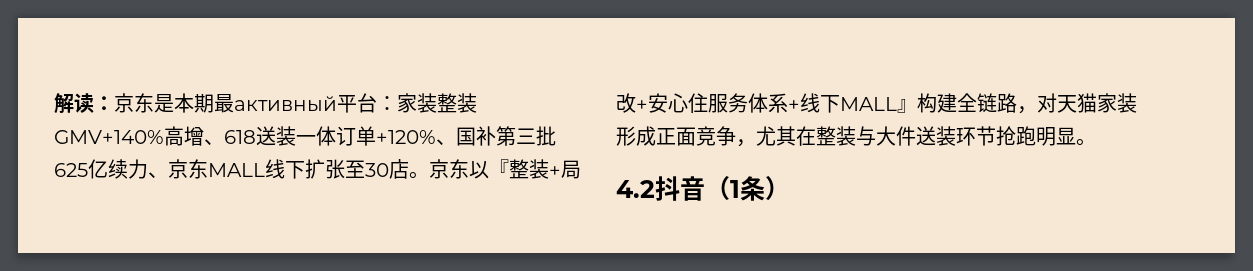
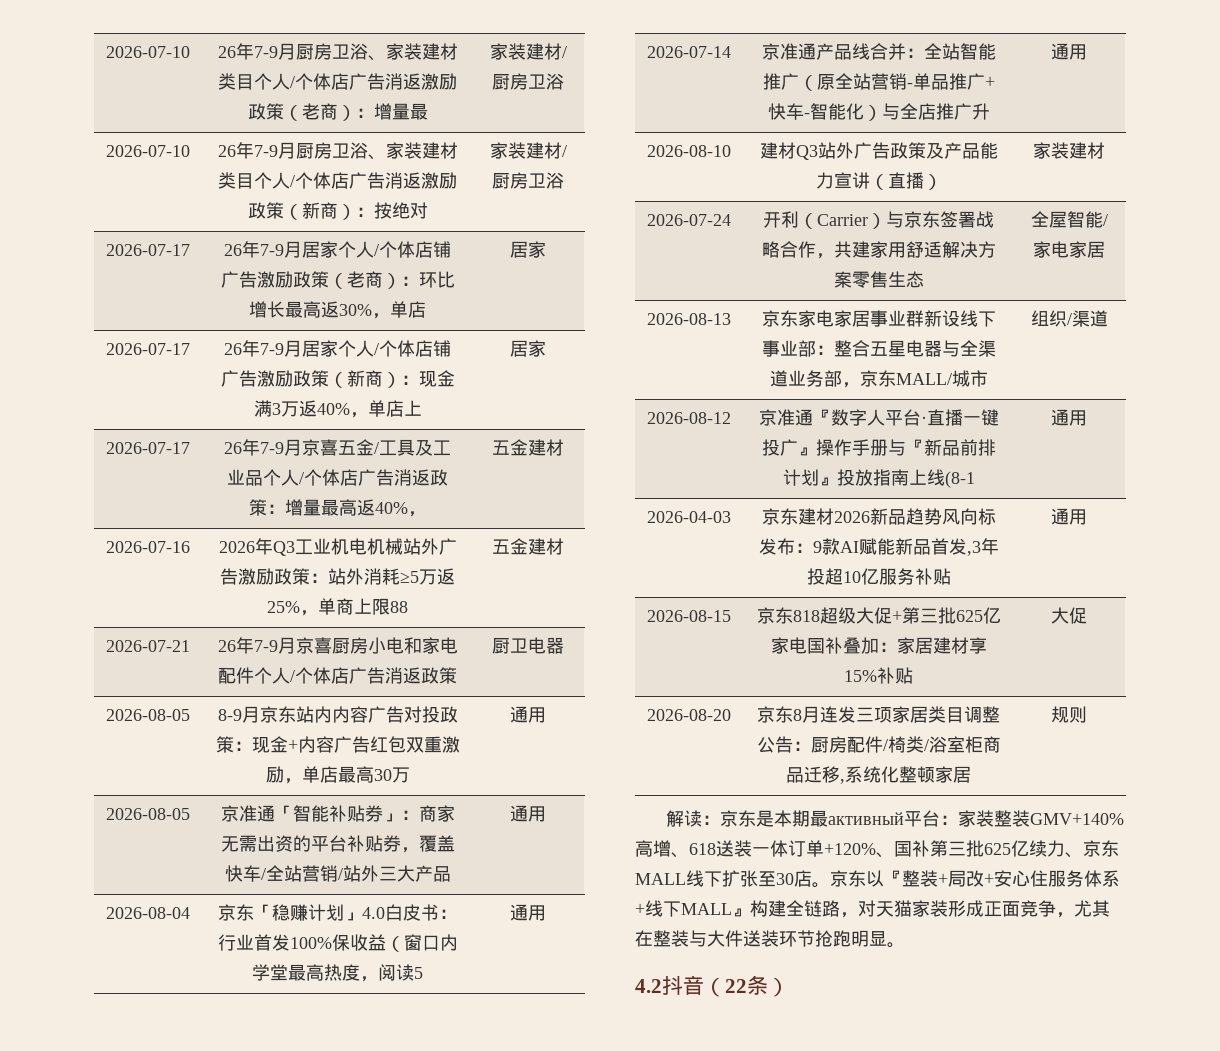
(54, 103) none -> [106,46,191,58] [217,43,458,61] [218,73,458,90] [247,103,428,121] [489,43,567,60] [492,73,564,90] [106,145,191,157] [217,142,458,160] [218,172,458,189] [247,202,428,220] [489,142,567,159] [492,172,564,189] [106,244,191,256] [224,241,452,258] [220,271,455,289] [249,301,427,319] [510,241,546,258] [106,343,191,355] [224,340,452,357] [220,370,455,388] [253,400,422,418] [510,340,546,357] [106,442,191,454] [224,439,452,456] [227,469,449,486] [249,499,427,517] [492,439,564,456] [106,541,191,553] [218,538,457,556] [220,568,456,585] [267,598,409,616] [492,538,564,555] [106,640,191,652] [217,637,458,654] [218,667,458,684] [492,637,564,654] [106,709,191,721] [217,706,458,723] [215,736,460,753] [265,766,410,784] [510,706,546,723] [106,808,191,820] [220,805,455,822] [220,835,455,853] [224,865,451,882] [510,805,546,822] [106,907,191,919] [218,904,458,921] [217,934,458,952] [252,964,424,982] [510,904,546,921] [647,46,732,58] [761,43,996,60] [762,73,995,91] [767,103,990,121] [1051,43,1087,60] [647,145,732,157] [759,142,998,160] [815,172,942,190] [1033,142,1105,159] [647,214,732,226] [763,211,994,229] [761,241,996,259] [833,271,924,288] [1030,211,1108,228] [1033,241,1105,258] [647,313,732,325] [761,310,996,327] [761,340,996,357] [769,370,988,388] [1030,310,1108,327] [647,412,732,424] [758,409,999,426] [761,439,996,456] [782,469,975,488] [1051,409,1087,426] [647,511,732,523] [761,508,996,525] [758,538,999,556] [806,568,951,585] [1051,508,1087,525] [647,610,732,622] [756,607,1001,624] [770,637,987,654] [844,667,913,684] [1051,607,1087,624] [647,709,732,721] [757,706,1000,723] [756,736,1001,753] [786,766,971,784] [1051,706,1087,723] 2026-07-10 | 26年7-9月厨房卫浴、家装建材类目个人/个体店广告消返激励政策（老商）：增量最 | 家装建材/厨房卫浴 // 2026-07-10 | 26年7-9月厨房卫浴、家装建材类目个人/个体店广告消返激励政策（新商）：按绝对 | 家装建材/厨房卫浴 // 2026-07-17 | 26年7-9月居家个人/个体店铺广告激励政策（老商）：环比增长最高返30%，单店 | 居家 // 2026-07-17 | 26年7-9月居家个人/个体店铺广告激励政策（新商）：现金满3万返40%，单店上 | 居家 // 2026-07-17 | 26年7-9月京喜五金/工具及工业品个人/个体店广告消返政策：增量最高返40%， | 五金建材 // 2026-07-16 | 2026年Q3工业机电机械站外广告激励政策：站外消耗≥5万返25%，单商上限88 | 五金建材 // 2026-07-21 | 26年7-9月京喜厨房小电和家电配件个人/个体店广告消返政策 | 厨卫电器 // 2026-08-05 | 8-9月京东站内内容广告对投政策：现金+内容广告红包双重激励，单店最高30万 | 通用 // 2026-08-05 | 京准通「智能补贴券」：商家无需出资的平台补贴券，覆盖快车/全站营销/站外三大产品 | 通用 // 2026-08-04 | 京东「稳赚计划」4.0白皮书：行业首发100%保收益（窗口内学堂最高热度，阅读5 | 通用 // 2026-07-14 | 京准通产品线合并：全站智能推广（原全站营销-单品推广+快车-智能化）与全店推广升 | 通用 // 2026-08-10 | 建材Q3站外广告政策及产品能力宣讲（直播） | 家装建材 // 2026-07-24 | 开利（Carrier）与京东签署战略合作，共建家用舒适解决方案零售生态 | 全屋智能/家电家居 // 2026-08-13 | 京东家电家居事业群新设线下事业部：整合五星电器与全渠道业务部，京东MALL/城市 | 组织/渠道 // 2026-08-12 | 京准通『数字人平台·直播一键投广』操作手册与『新品前排计划』投放指南上线(8-1 | 通用 // 2026-04-03 | 京东建材2026新品趋势风向标发布：9款AI赋能新品首发,3年投超10亿服务补贴 | 通用 // 2026-08-15 | 京东818超级大促+第三批625亿家电国补叠加：家居建材享15%补贴 | 大促 // 2026-08-20 | 京东8月连发三项家居类目调整公告：厨房配件/椅类/浴室柜商品迁移,系统化整顿家居 | 规则 //
[730,180,740,198] 1 -> [725,979,747,993] 22

